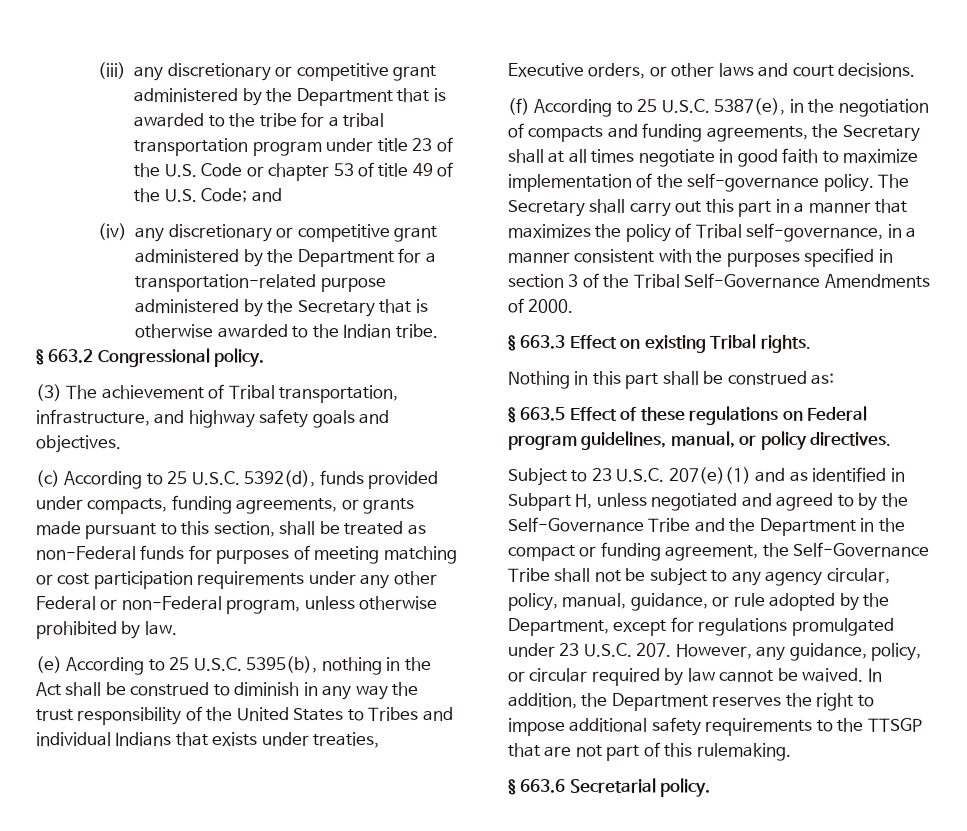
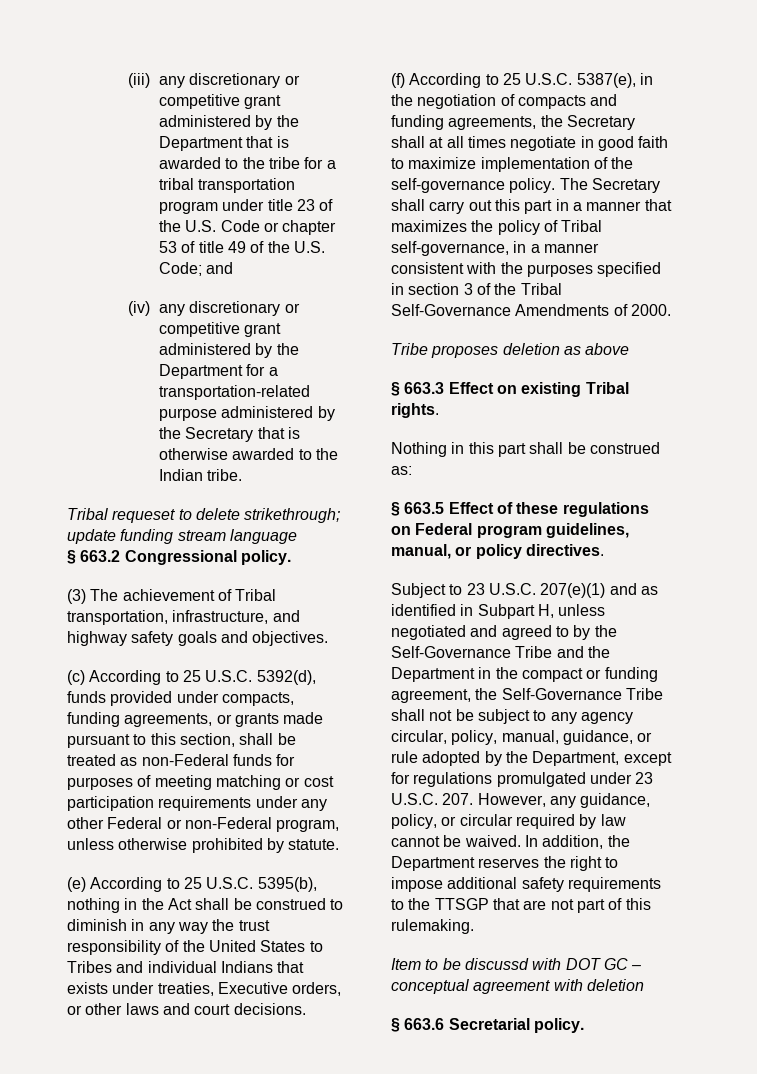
(438, 331) none -> [67,508,341,523] [67,529,297,544] // Tribal requeset to delete strikethrough; update funding stream language
[144,621,178,636] law. -> [288,839,340,850] statute.
(574, 305) none -> [391,343,630,358] // Tribe proposes deletion as above
(792, 751) none -> [391,958,642,970] [391,979,644,994] // Item to be discussd with DOT GC – conceptual agreement with deletion

